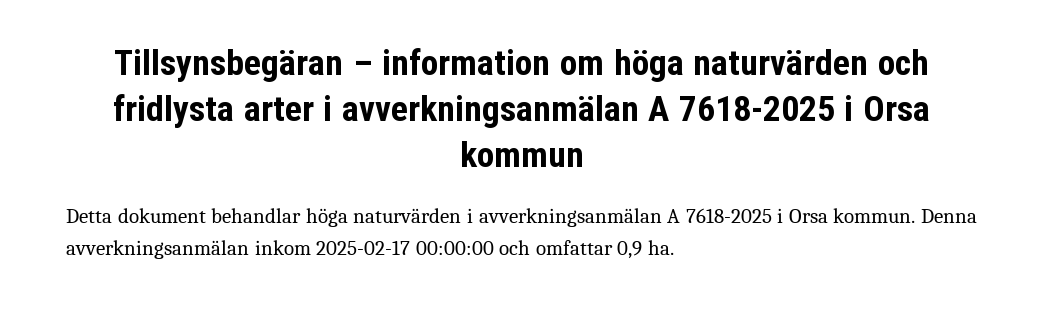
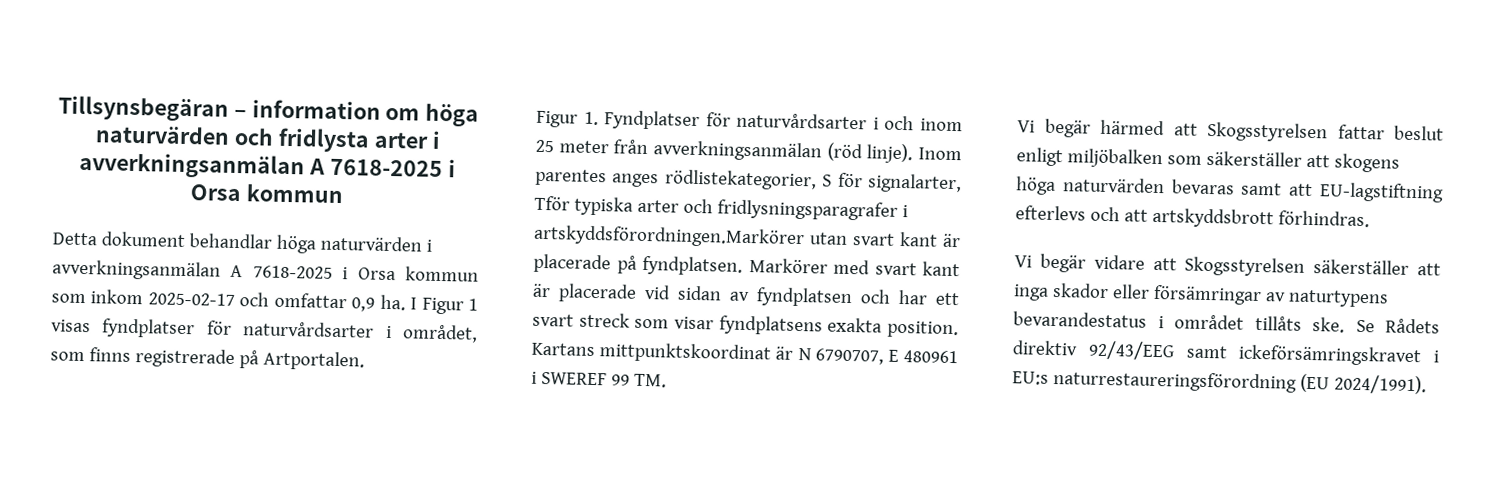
[833,208,978,223] [66,240,249,259] kommun. Denna avverkningsanmälan -> [404,266,479,282] [51,293,86,304] kommun som
[415,241,494,255] 00:00:00 -> (235, 299) none
(674, 247) none -> [410,297,479,315] [51,318,478,343] [50,347,365,371] [536,110,963,132] [535,139,962,164] [535,168,962,194] [534,195,908,221] [533,224,961,249] [533,253,960,277] [532,283,960,308] [532,312,959,339] [531,342,958,365] [531,371,667,388] [1017,118,1444,143] [1016,147,1400,173] [1015,176,1444,203] [1015,205,1370,229] [1014,253,1441,277] [1013,282,1389,308] [1013,311,1440,334] [1012,340,1439,367] [1012,369,1427,395] I Figur 1 visas fyndplatser för naturvårdsarter i området, som finns registrerade på Artportalen. // Figur 1. Fyndplatser för naturvårdsarter i och inom 25 meter från avverkningsanmälan (röd linje). Inom parentes anges rödlistekategorier, S för signalarter, Tför typiska arter och fridlysningsparagrafer i artskyddsförordningen.Markörer utan svart kant är placerade på fyndplatsen. Markörer med svart kant är placerade vid sidan av fyndplatsen och har ett svart streck som visar fyndplatsens exakta position. Kartans mittpunktskoordinat är N 6790707, E 480961 i SWEREF 99 TM. // Vi begär härmed att Skogsstyrelsen fattar beslut enligt miljöbalken som säkerställer att skogens höga naturvärden bevaras samt att EU-lagstiftning efterlevs och att artskyddsbrott förhindras. // Vi begär vidare att Skogsstyrelsen säkerställer att inga skador eller försämringar av naturtypens bevarandestatus i området tillåts ske. Se Rådets direktiv 92/43/EEG samt ickeförsämringskravet i EU:s naturrestaureringsförordning (EU 2024/1991).

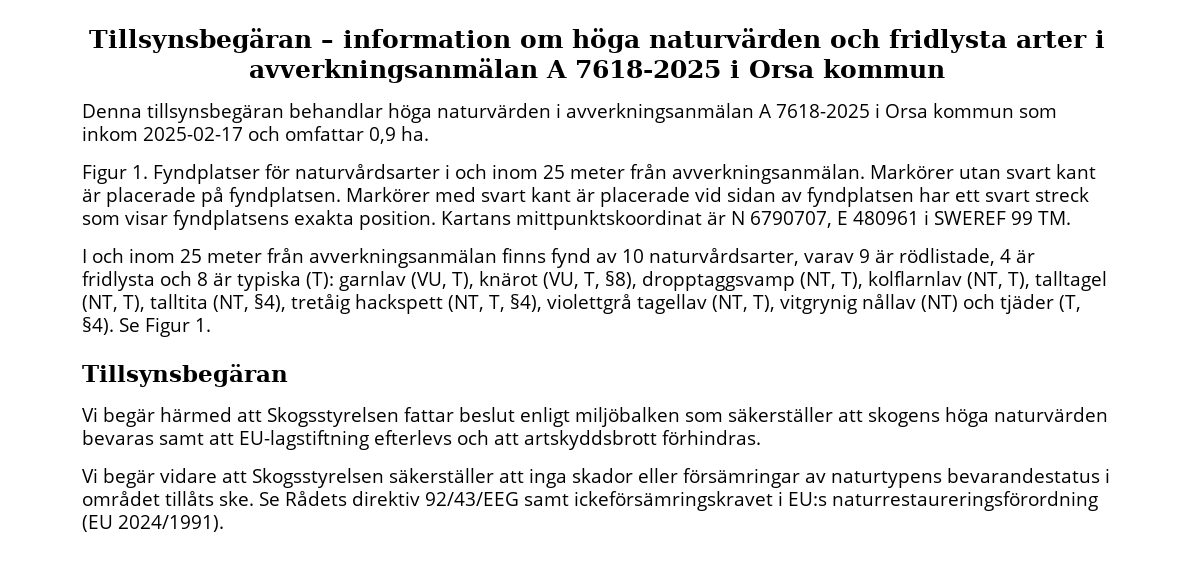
[52,231,186,247] Detta dokument -> [82,103,284,123] Denna tillsynsbegäran
[410,297,479,315] [51,318,478,343] [50,347,365,371] I Figur 1 visas fyndplatser för naturvårdsarter i området, som finns registrerade på Artportalen. -> (429, 133) none
[653,140,962,164] [535,168,962,194] [534,195,908,221] [533,224,805,249] avverkningsanmälan (röd linje). Inom parentes anges rödlistekategorier, S för signalarter, Tför typiska arter och fridlysningsparagrafer i artskyddsförordningen.Markörer -> [672,164,954,184] avverkningsanmälan. Markörer
[860,289,891,304] och -> (914, 197) none
(667, 380) none -> [82,248,1035,268] [82,271,1107,291] [82,294,1081,314] [82,317,211,337] [82,364,288,387] // I och inom 25 meter från avverkningsanmälan finns fynd av 10 naturvårdsarter, varav 9 är rödlistade, 4 är fridlysta och 8 är typiska (T): garnlav (VU, T), knärot (VU, T, §8), dropptaggsvamp (NT, T), kolflarnlav (NT, T), talltagel (NT, T), talltita (NT, §4), tretåig hackspett (NT, T, §4), violettgrå tagellav (NT, T), vitgrynig nållav (NT) och tjäder (T, §4). Se Figur 1. // Tillsynsbegäran

